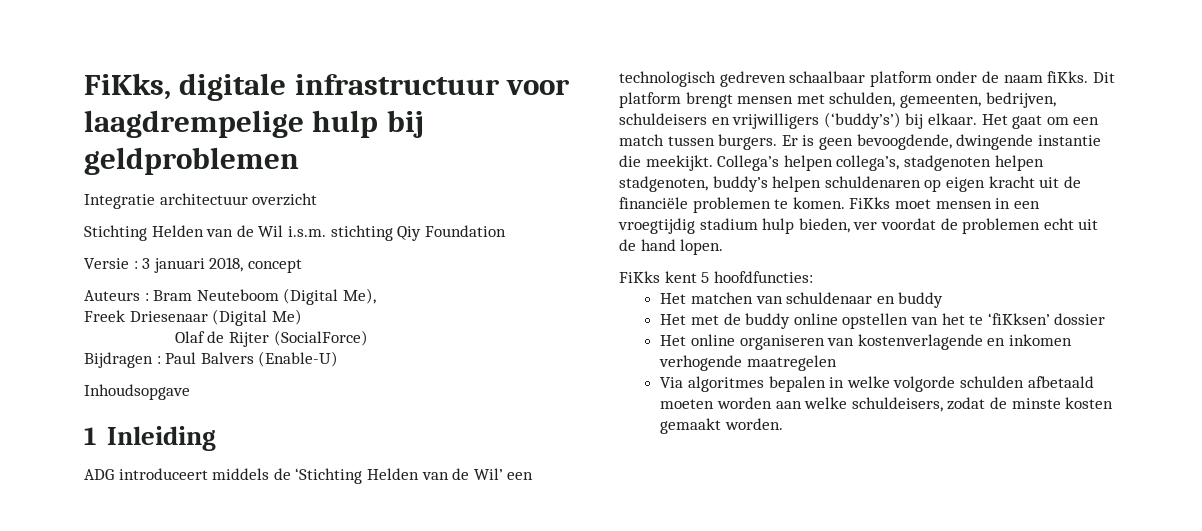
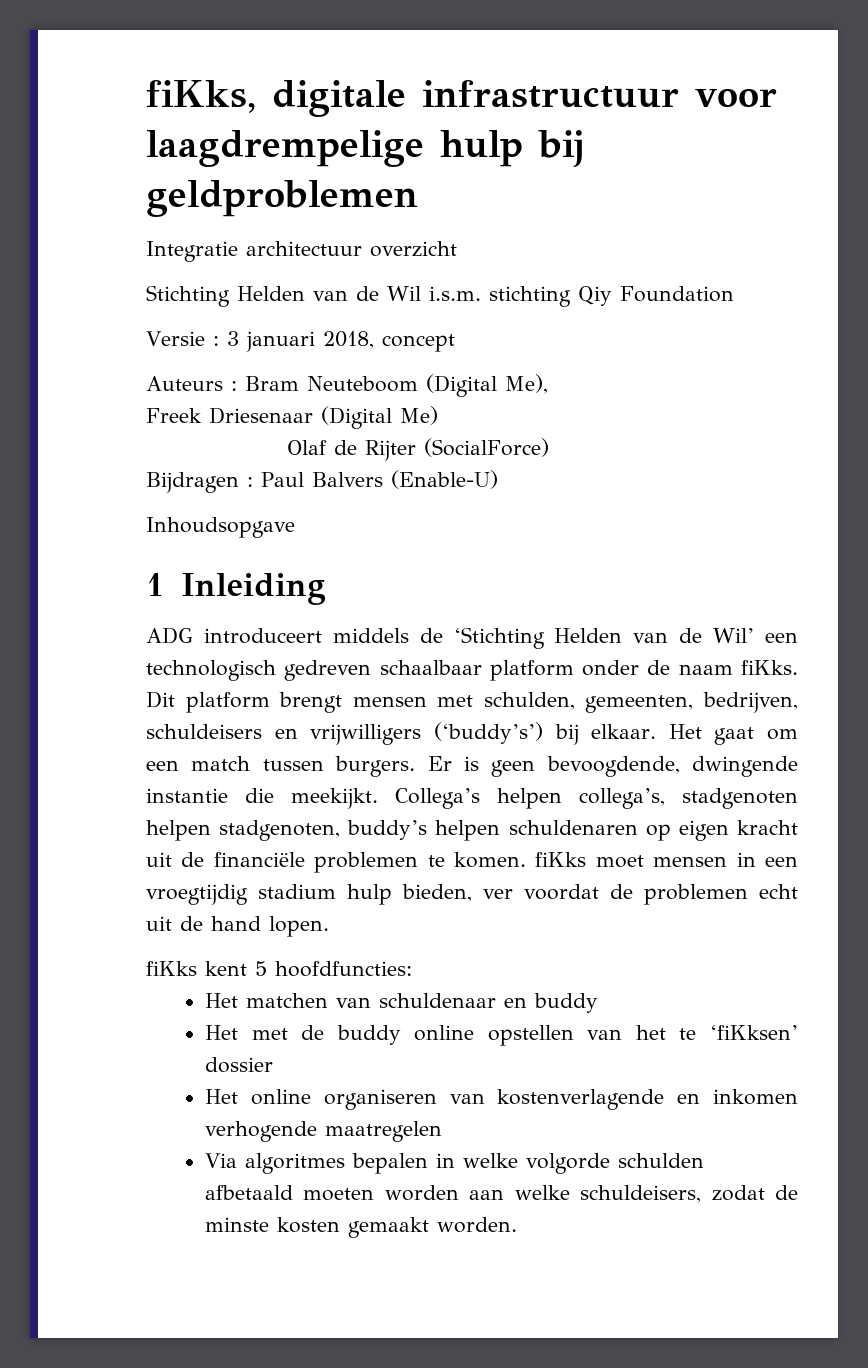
[84,73,171,100] FiKks, -> [146,80,256,113] fiKks,
[849,197,891,209] FiKks -> [535,852,587,867] fiKks
[619,271,660,283] FiKks -> [146,961,197,976] fiKks

